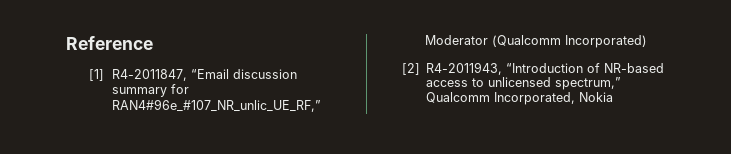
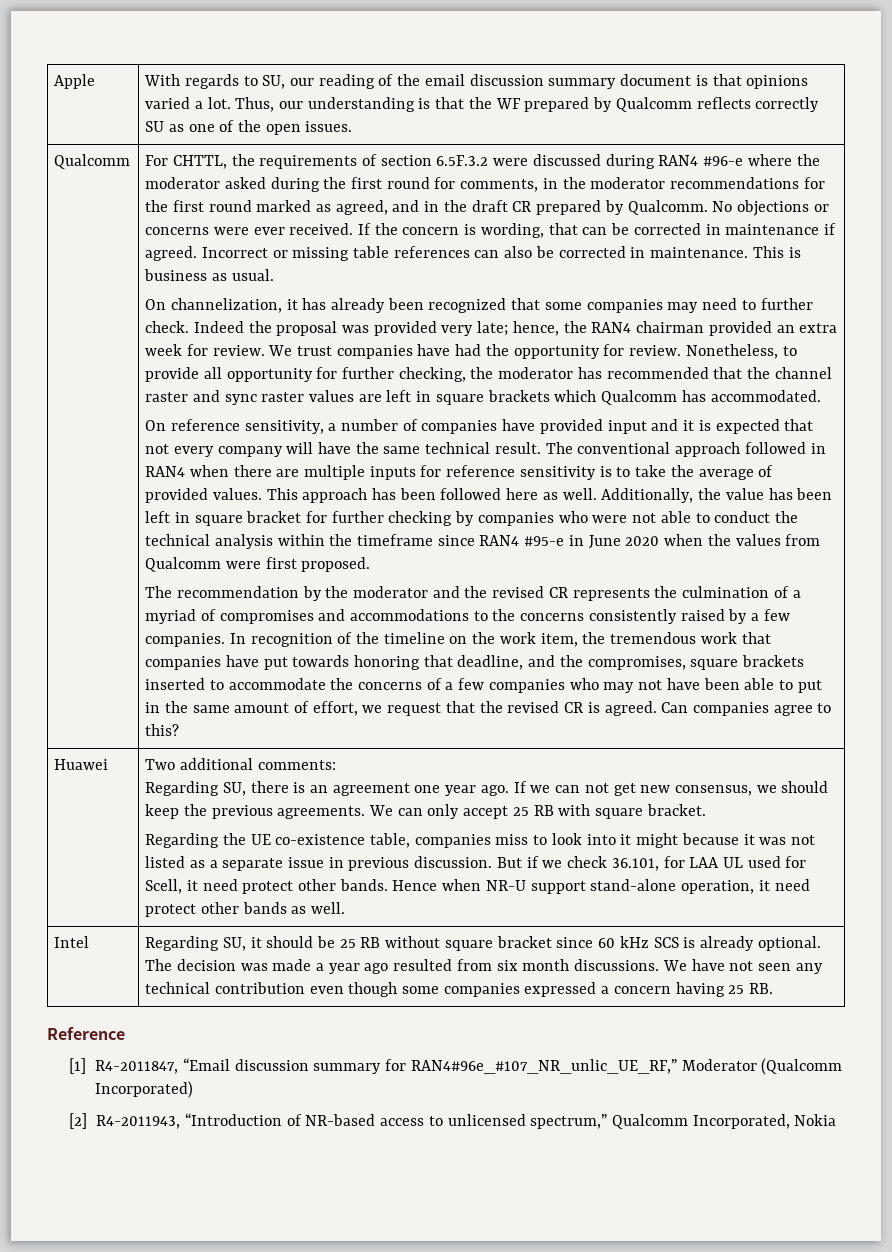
(66, 43) none -> [54,74,96,89] [144,74,809,89] [145,97,820,112] [145,120,353,135] [54,154,131,169] [145,154,820,169] [145,177,825,192] [145,200,829,216] [145,223,836,238] [145,246,801,261] [144,269,274,281] [145,298,813,313] [145,321,838,336] [145,344,797,359] [145,367,832,382] [145,390,821,405] [145,419,814,434] [145,442,826,457] [145,465,774,480] [145,488,833,503] [145,511,798,526] [145,534,821,549] [145,557,371,572] [145,586,801,601] [145,609,790,624] [145,632,771,647] [145,655,805,670] [145,678,822,693] [145,701,832,716] [145,724,180,736] [54,759,109,770] [145,758,336,770] [145,781,829,796] [145,804,706,819] [145,833,815,848] [145,856,807,871] [145,879,810,894] [145,902,345,917] [54,936,90,948] [145,936,821,951] [145,959,823,974] [145,982,774,997] Apple | With regards to SU, our reading of the email discussion summary document is that opinions varied a lot. Thus, our understanding is that the WF prepared by Qualcomm reflects correctly SU as one of the open issues. // Qualcomm | For CHTTL, the requirements of section 6.5F.3.2 were discussed during RAN4 #96-e where the moderator asked during the first round for comments, in the moderator recommendations for the first round marked as agreed, and in the draft CR prepared by Qualcomm. No objections or concerns were ever received. If the concern is wording, that can be corrected in maintenance if agreed. Incorrect or missing table references can also be corrected in maintenance. This is business as usual. // On channelization, it has already been recognized that some companies may need to further check. Indeed the proposal was provided very late; hence, the RAN4 chairman provided an extra week for review. We trust companies have had the opportunity for review. Nonetheless, to provide all opportunity for further checking, the moderator has recommended that the channel raster and sync raster values are left in square brackets which Qualcomm has accommodated. // On reference sensitivity, a number of companies have provided input and it is expected that not every company will have the same technical result. The conventional approach followed in RAN4 when there are multiple inputs for reference sensitivity is to take the average of provided values. This approach has been followed here as well. Additionally, the value has been left in square bracket for further checking by companies who were not able to conduct the technical analysis within the timeframe since RAN4 #95-e in June 2020 when the values from Qualcomm were first proposed. // The recommendation by the moderator and the revised CR represents the culmination of a myriad of compromises and accommodations to the concerns consistently raised by a few companies. In recognition of the timeline on the work item, the tremendous work that companies have put towards honoring that deadline, and the compromises, square brackets inserted to accommodate the concerns of a few companies who may not have been able to put in the same amount of effort, we request that the revised CR is agreed. Can companies agree to this? // Huawei | Two additional comments: // Regarding SU, there is an agreement one year ago. If we can not get new consensus, we should keep the previous agreements. We can only accept 25 RB with square bracket. // Regarding the UE co-existence table, companies miss to look into it might because it was not listed as a separate issue in previous discussion. But if we check 36.101, for LAA UL used for Scell, it need protect other bands. Hence when NR-U support stand-alone operation, it need protect other bands as well. // Intel | Regarding SU, it should be 25 RB without square bracket since 60 kHz SCS is already optional. The decision was made a year ago resulted from six month discussions. We have not seen any technical contribution even though some companies expressed a concern having 25 RB. //

